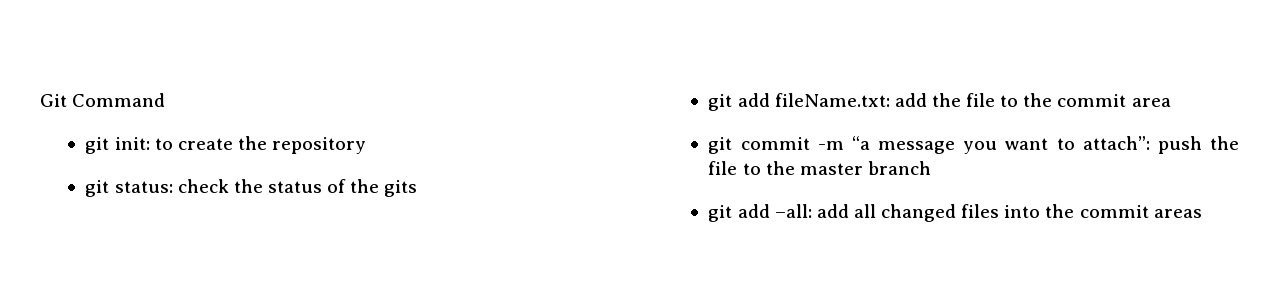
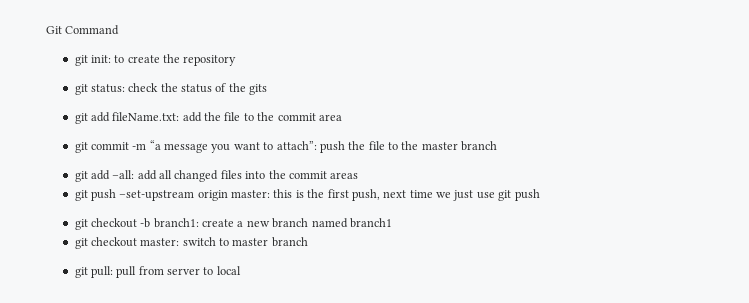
(1202, 213) none -> [74,189,540,201] [74,218,392,230] [74,237,308,249] [74,266,241,278] // git push –set-upstream origin master: this is the first push, next time we just use git push // git checkout -b branch1: create a new branch named branch1 // git checkout master: switch to master branch // git pull: pull from server to local

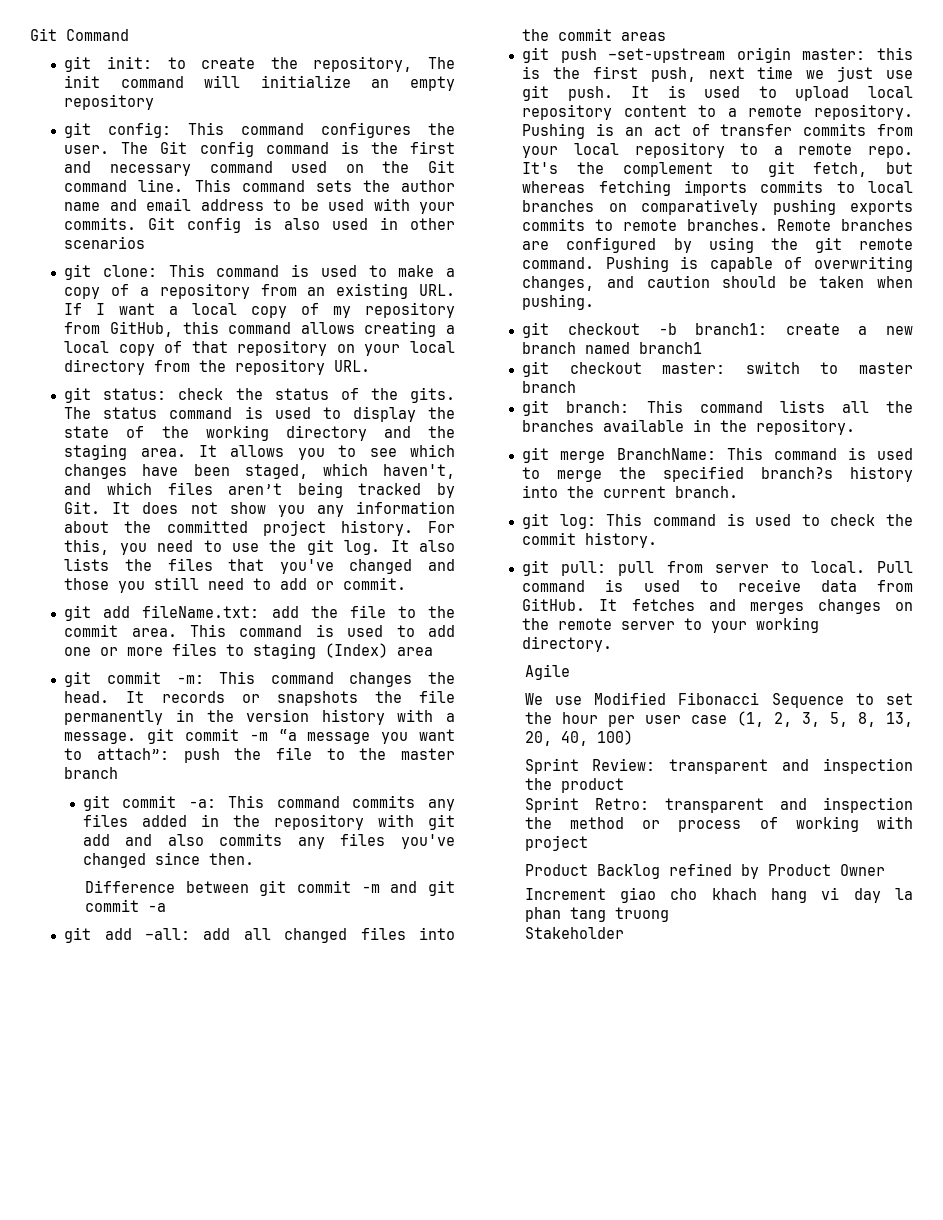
[183,55,237,66] repository -> [313,56,455,72] [64,75,455,91] [64,94,155,110] [64,122,455,138] [64,141,456,157] [64,160,456,176] [64,179,456,192] [64,198,455,214] [64,217,456,233] [64,236,146,249] [64,264,455,280] [64,283,455,299] [64,302,455,318] [64,321,456,337] [64,340,455,356] [64,359,371,375] repository, The init command will initialize an empty repository // git config: This command configures the user. The Git config command is the first and necessary command used on the Git command line. This command sets the author name and email address to be used with your commits. Git config is also used in other scenarios // git clone: This command is used to make a copy of a repository from an existing URL. If I want a local copy of my repository from GitHub, this command allows creating a local copy of that repository on your local directory from the repository URL.
[249,84,268,95] gits -> [410,387,456,403] [64,406,456,422] [64,425,455,441] [64,444,456,460] [64,463,455,479] [64,482,455,498] [64,501,455,517] [64,520,455,536] [64,539,456,555] [64,558,455,574] [64,577,407,593] gits. The status command is used to display the state of the working directory and the staging area. It allows you to see which changes have been staged, which haven't, and which files aren’t being tracked by Git. It does not show you any information about the committed project history. For this, you need to use the git log. It also lists the files that you've changed and those you still need to add or commit.
[318,114,342,121] area // -> [131,624,456,637] [64,643,434,659] [64,671,455,687] [64,690,455,706] [64,709,456,725] [64,732,137,744] area. This command is used to add one or more files to staging (Index) area // git commit -m: This command changes the head. It records or snapshots the file permanently in the version history with a message.
(498, 146) none -> [82,795,455,811] [82,814,455,830] [82,833,456,849] [82,852,254,868] [84,880,455,896] [84,899,166,912] // git commit -a: This command commits any files added in the repository with git add and also commits any files you've changed since then. // Difference between git commit -m and git commit -a
[514,189,540,201] push -> [567,85,913,101] [522,104,913,120] [522,123,913,139] [522,142,913,158] [522,161,913,177] [522,180,913,196] [522,199,913,215] [522,218,913,231] [522,237,913,253] [522,256,913,272] [522,275,913,291] [522,294,595,310] push. It is used to upload local repository content to a remote repository. Pushing is an act of transfer commits from your local repository to a remote repo. It's the complement to git fetch, but whereas fetching imports commits to local branches on comparatively pushing exports commits to remote branches. Remote branches are configured by using the git remote command. Pushing is capable of overwriting changes, and caution should be taken when pushing.
(308, 242) none -> [522,400,913,416] [522,419,856,435] [522,447,913,463] [522,466,913,482] [522,485,739,498] [522,513,913,529] [522,532,658,548] // git branch: This command lists all the branches available in the repository. // git merge BranchName: This command is used to merge the specified branch?s history into the current branch. // git log: This command is used to check the commit history.
[216,266,241,275] local -> [810,561,913,573] [522,579,913,592] [522,598,913,614] [522,617,820,633] [522,636,613,652] [524,664,570,680] [524,692,913,708] [524,711,913,727] [524,730,633,746] [524,758,913,774] [524,778,624,793] [524,797,913,813] [524,816,913,832] [524,835,588,851] [524,863,885,879] [524,887,913,903] [524,907,669,922] [524,927,624,939] local. Pull command is used to receive data from GitHub. It fetches and merges changes on the remote server to your working directory. // Agile // We use Modified Fibonacci Sequence to set the hour per user case (1, 2, 3, 5, 8, 13, 20, 40, 100) // Sprint Review: transparent and inspection the product // Sprint Retro: transparent and inspection the method or process of working with project // Product Backlog refined by Product Owner // Increment giao cho khach hang vi day la phan tang truong // Stakeholder

